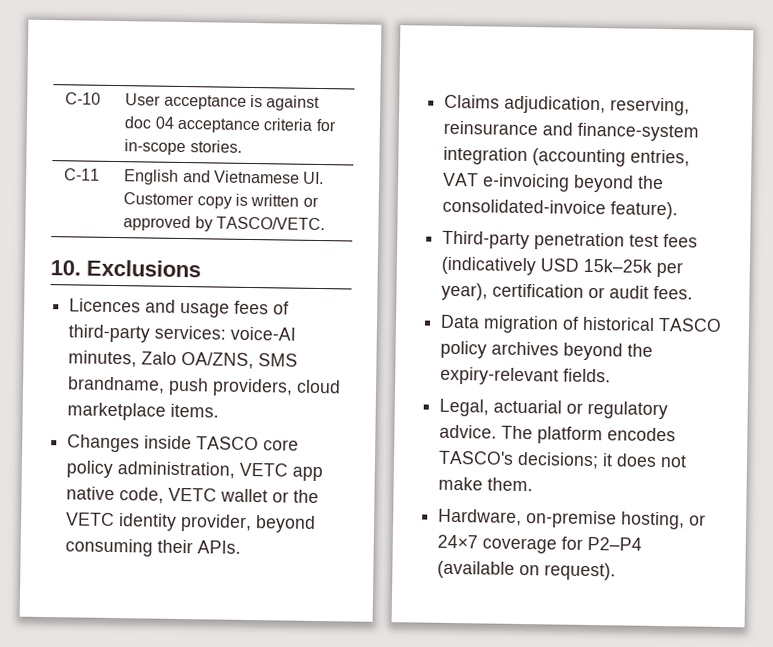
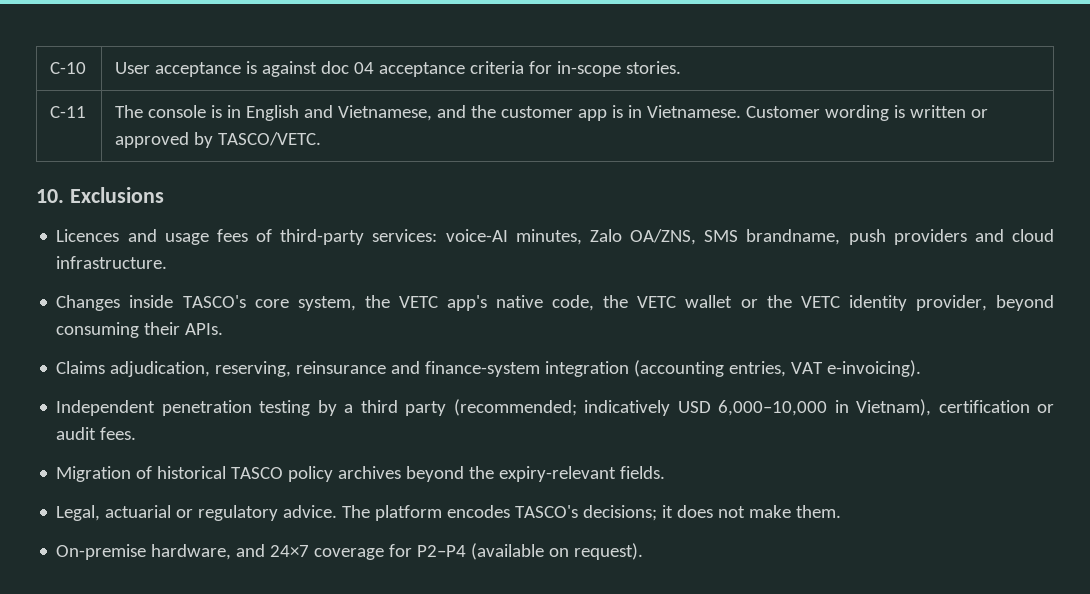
[124,169,325,185] [123,192,232,209] English and Vietnamese UI. Customer copy -> [115,105,890,121] The console is in English and Vietnamese, and the customer app is in Vietnamese. Customer wording
[212,378,342,397] [67,402,220,421] [67,434,300,453] [66,460,324,482] providers, cloud marketplace items. // Changes inside TASCO core policy administration, VETC app -> [893,229,1054,245] [56,256,168,269] [56,295,487,311] providers and cloud infrastructure. // Changes inside TASCO's core system, the VETC app's
(165, 495) none -> [603,295,629,308] the
[482,173,665,193] [442,198,679,220] [442,230,699,251] [441,256,684,278] [441,282,489,301] e-invoicing beyond the consolidated-invoice feature). // Third-party penetration test fees (indicatively USD 15k–25k per year), -> [827,360,922,377] [56,399,932,416] e-invoicing). // Independent penetration testing by a third party (recommended; indicatively USD 6,000–10,000 in Vietnam),
[440,314,560,334] Data migration -> [56,466,132,482] Migration
[438,508,707,530] Hardware, on-premise hosting, or -> [56,544,266,560] On-premise hardware, and

